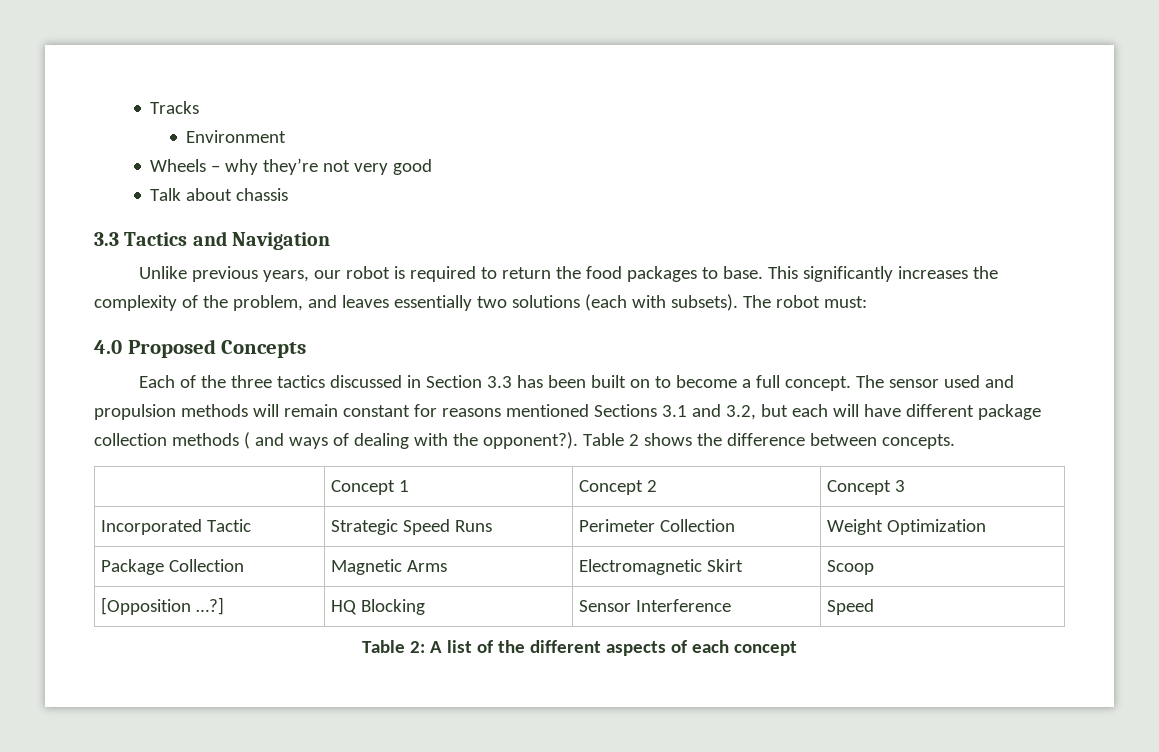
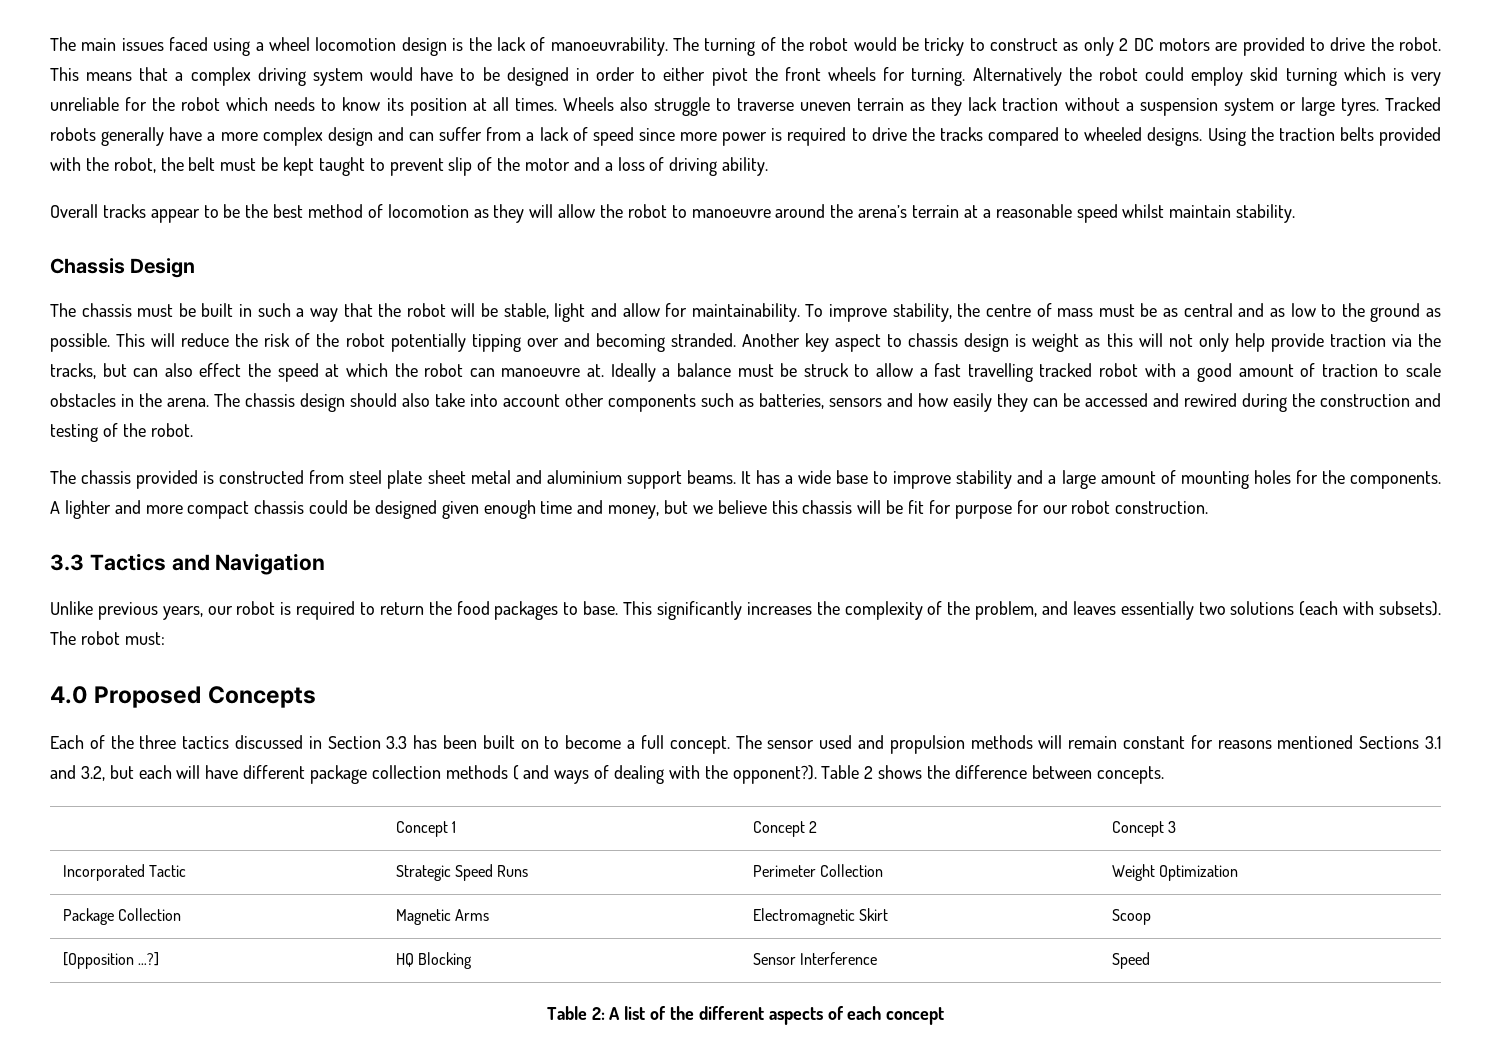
[150,101,200,114] [186,130,287,143] [150,158,433,175] [150,188,289,201] Tracks // Environment // Wheels – why they’re not very good // Talk about chassis -> [50,37,1441,56] [50,67,1442,86] [50,97,1441,116] [50,127,1441,146] [50,157,769,176] [50,204,1296,223] [50,258,196,278] [50,303,1442,322] [50,333,1441,352] [50,363,1441,382] [50,393,1441,412] [50,423,193,442] [50,470,1441,489] [50,500,1209,519] The main issues faced using a wheel locomotion design is the lack of manoeuvrability. The turning of the robot would be tricky to construct as only 2 DC motors are provided to drive the robot. This means that a complex driving system would have to be designed in order to either pivot the front wheels for turning. Alternatively the robot could employ skid turning which is very unreliable for the robot which needs to know its position at all times. Wheels also struggle to traverse uneven terrain as they lack traction without a suspension system or large tyres. Tracked robots generally have a more complex design and can suffer from a lack of speed since more power is required to drive the tracks compared to wheeled designs. Using the traction belts provided with the robot, the belt must be kept taught to prevent slip of the motor and a loss of driving ability. // Overall tracks appear to be the best method of locomotion as they will allow the robot to manoeuvre around the arena’s terrain at a reasonable speed whilst maintain stability. // Chassis Design // The chassis must be built in such a way that the robot will be stable, light and allow for maintainability. To improve stability, the centre of mass must be as central and as low to the ground as possible. This will reduce the risk of the robot potentially tipping over and becoming stranded. Another key aspect to chassis design is weight as this will not only help provide traction via the tracks, but can also effect the speed at which the robot can manoeuvre at. Ideally a balance must be struck to allow a fast travelling tracked robot with a good amount of traction to scale obstacles in the arena. The chassis design should also take into account other components such as batteries, sensors and how easily they can be accessed and rewired during the construction and testing of the robot. // The chassis provided is constructed from steel plate sheet metal and aluminium support beams. It has a wide base to improve stability and a large amount of mounting holes for the components. A lighter and more compact chassis could be designed given enough time and money, but we believe this chassis will be fit for purpose for our robot construction.

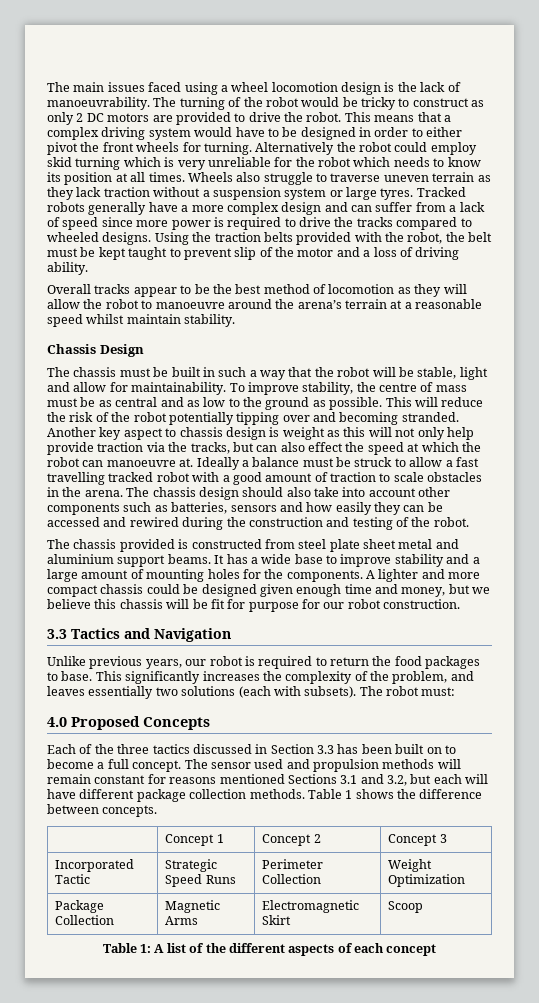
[445,765,874,784] methods ( and ways of dealing with the opponent?). Table 2 -> [249,789,353,799] methods. Table 1
[62,952,160,969] [395,952,473,969] [752,952,878,965] [1111,952,1150,969] [546,1006,605,1020] // [Opposition …?] | HQ Blocking | Sensor Interference | Speed // Table 2: -> [102,943,151,953] // Table 1:

